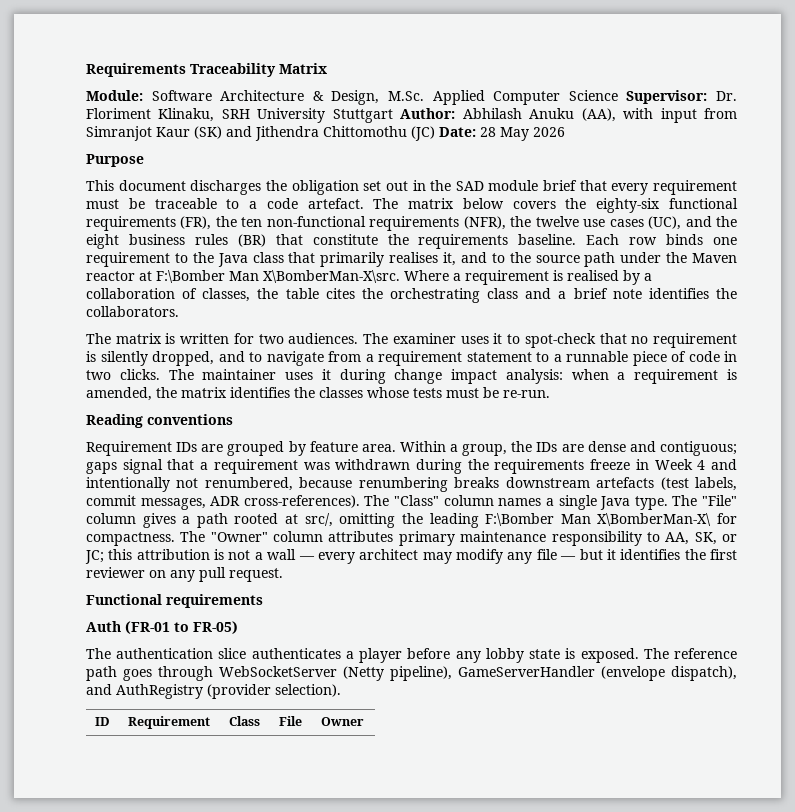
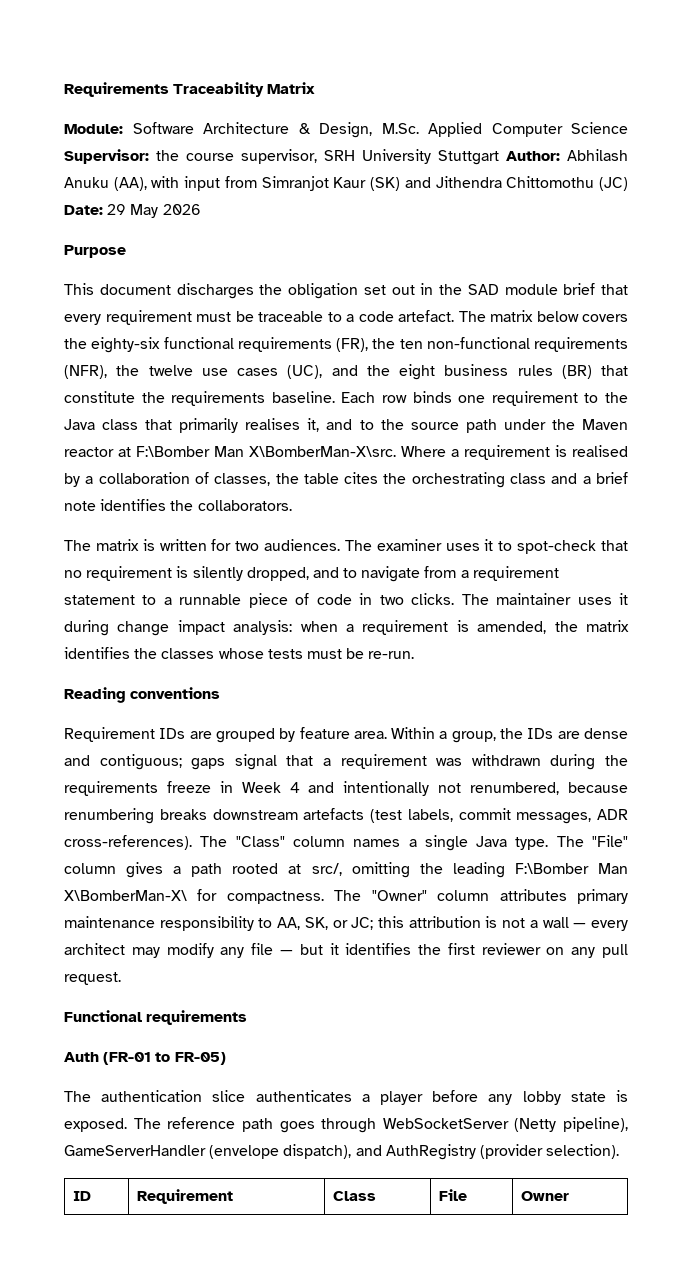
[716,91,738,101] [86,108,215,122] Dr. Floriment Klinaku, -> [156,149,317,164] the course supervisor,
[480,127,496,137] 28 -> [107,204,127,215] 29

